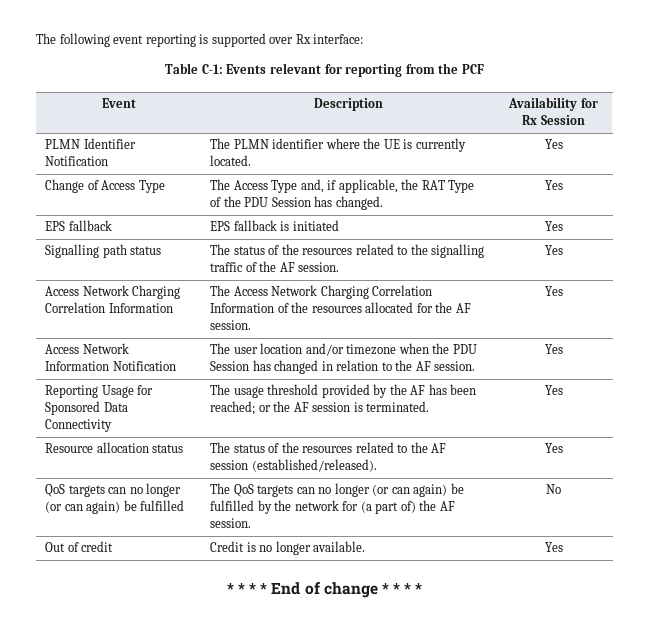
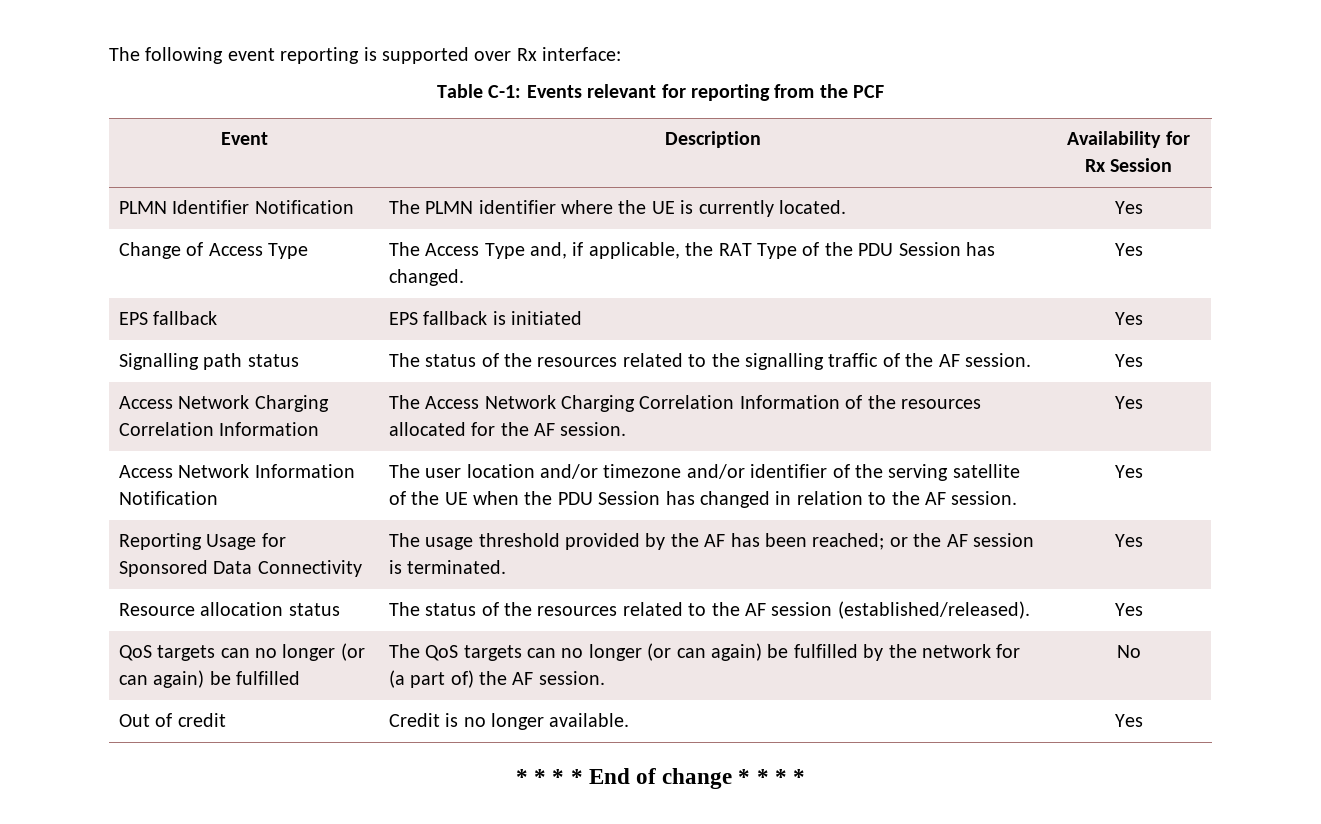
(397, 349) none -> [686,464,1020,481] [388,491,468,505] and/or identifier of the serving satellite of the UE

